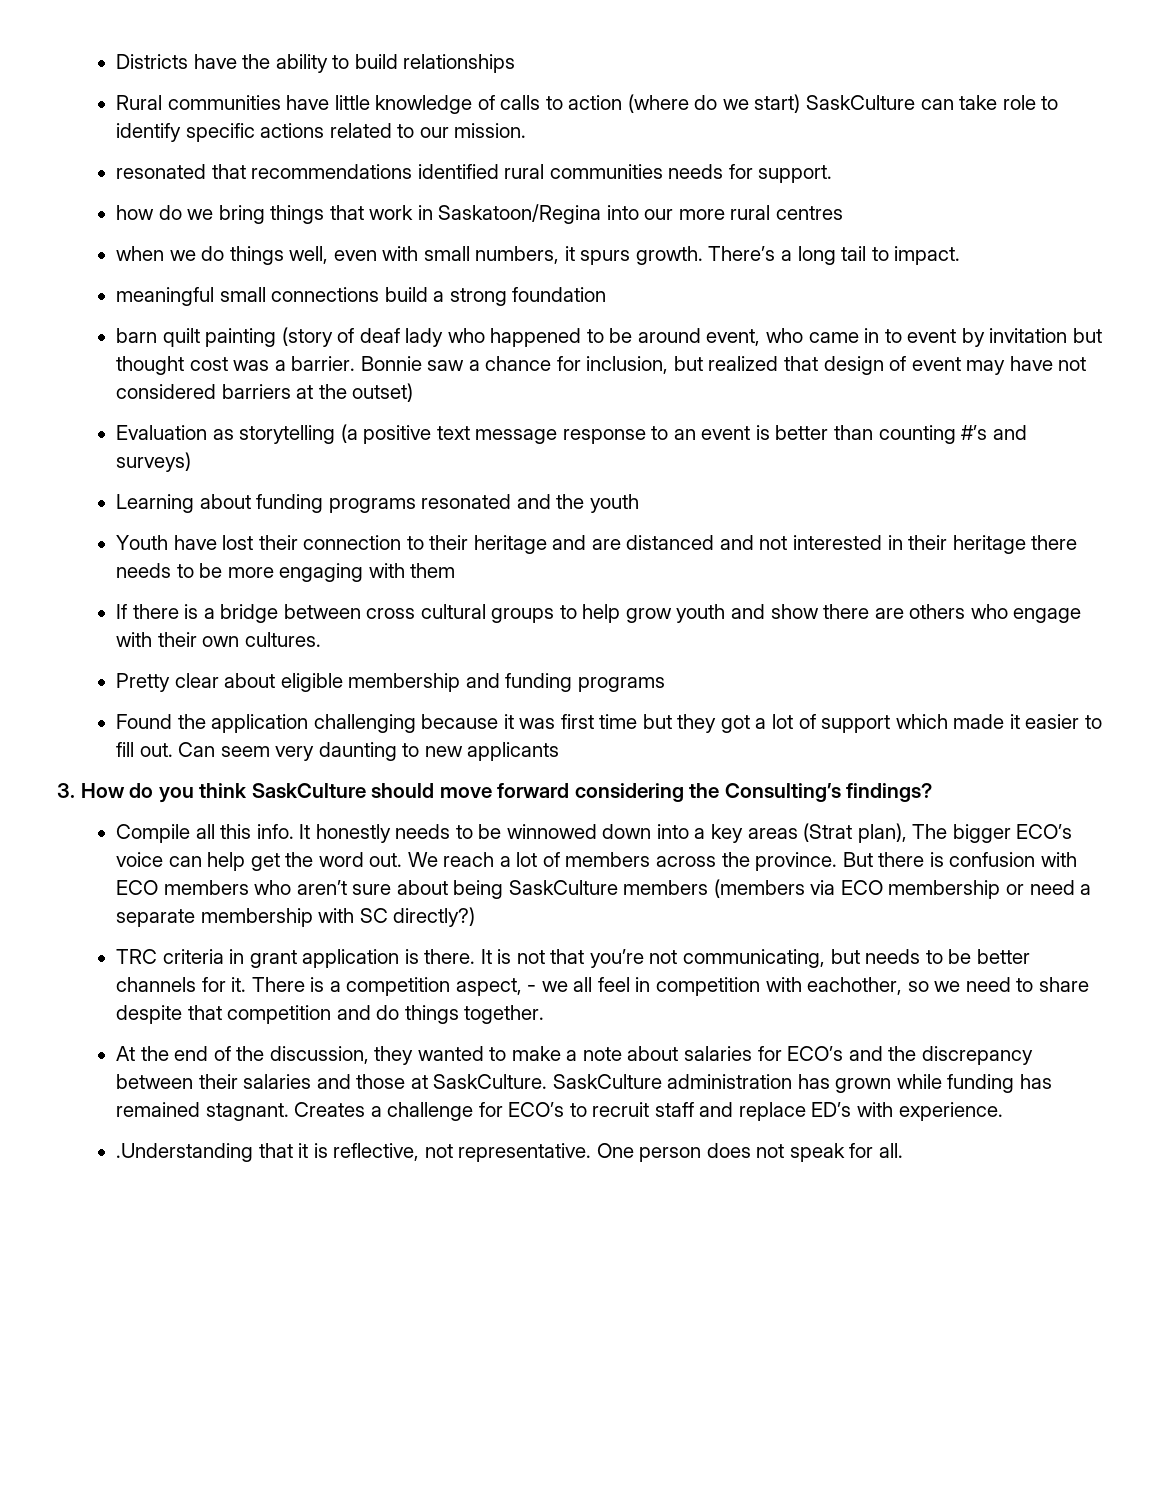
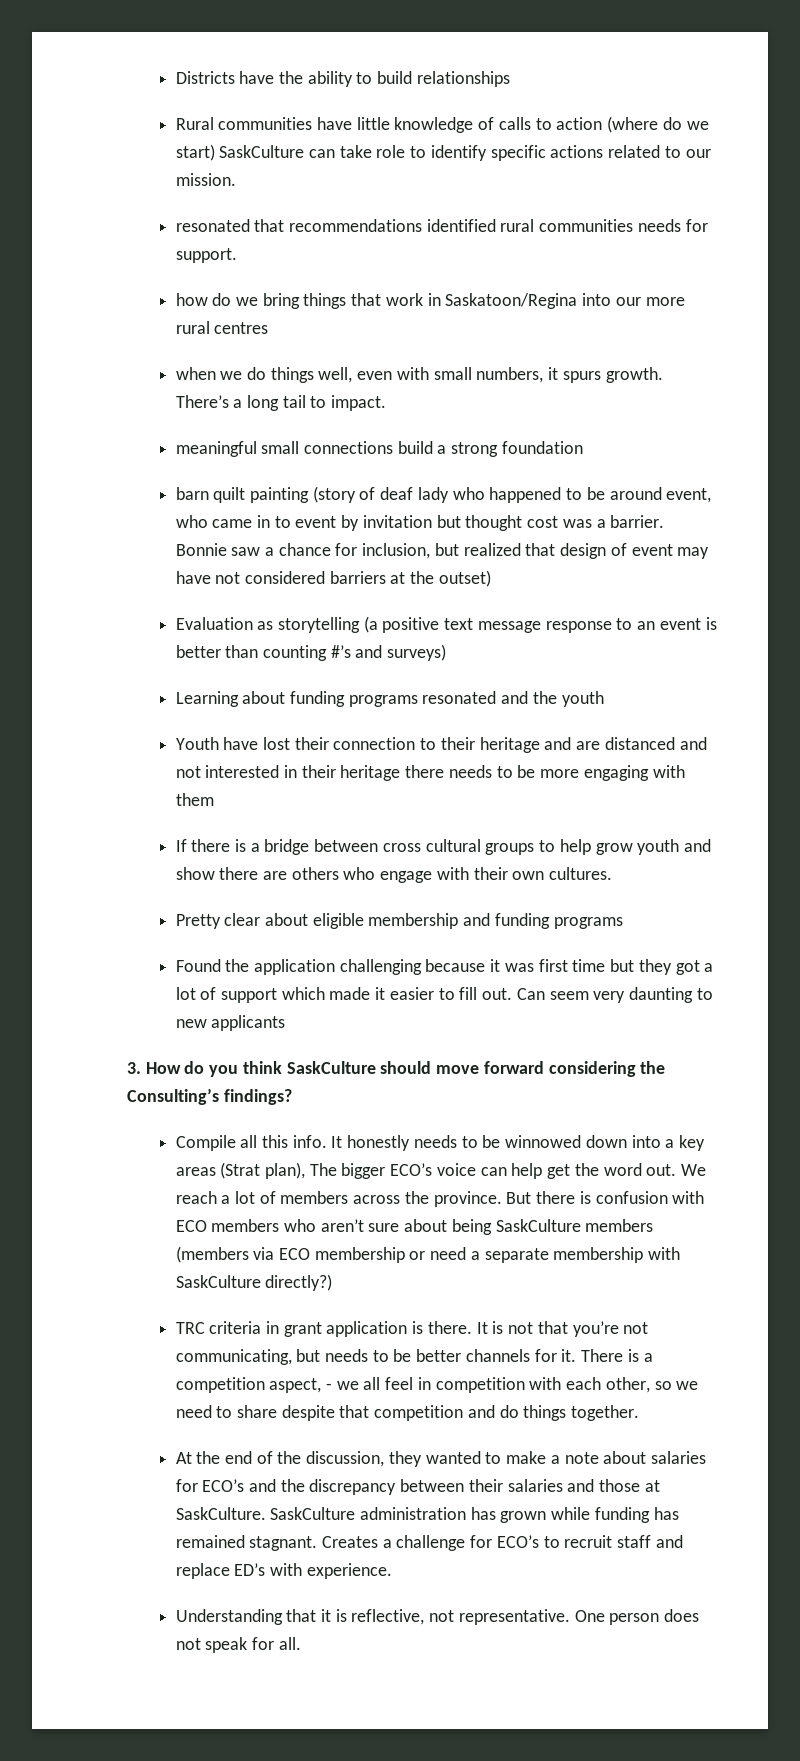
[359,908,388,923] SC -> [175,1275,261,1288] SaskCulture
[807,977,903,995] eachother, -> [566,1377,650,1393] each other,
[116,1143,254,1162] .Understanding -> [175,1609,283,1625] Understanding

